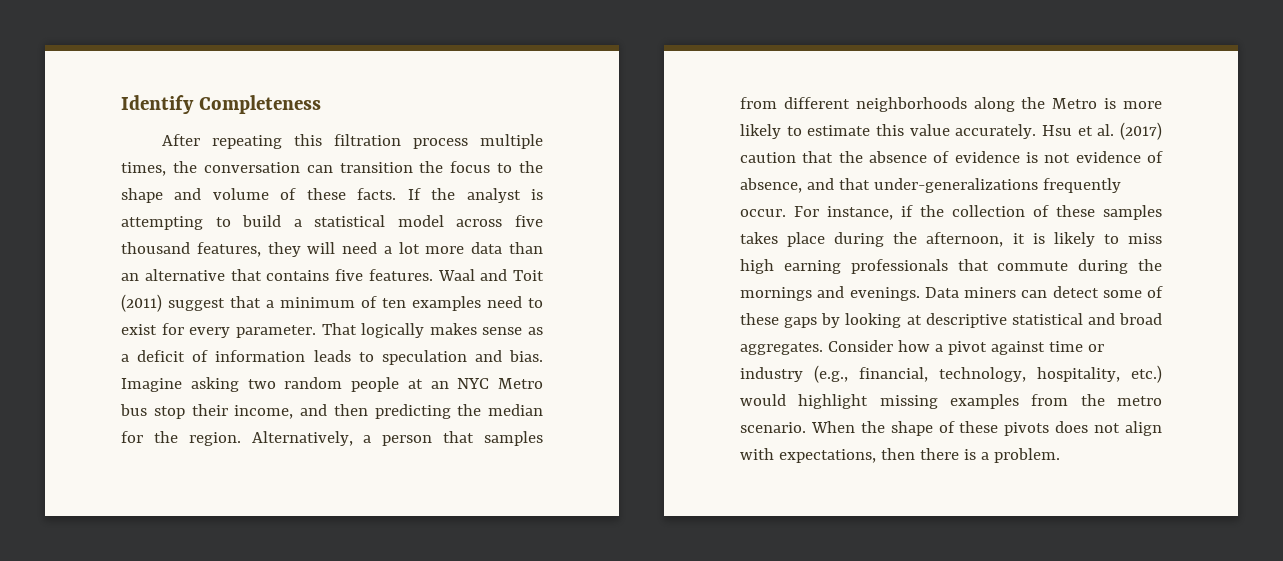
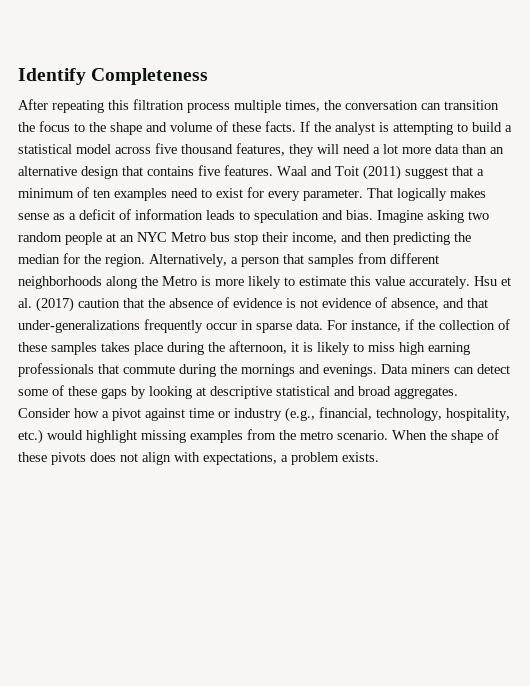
(225, 275) none -> [81,166,119,179] design
[740,209,786,217] occur. -> [206,320,323,333] occur in sparse data.
[880,448,1060,463] then there is a problem. -> [281,452,379,465] a problem exists.

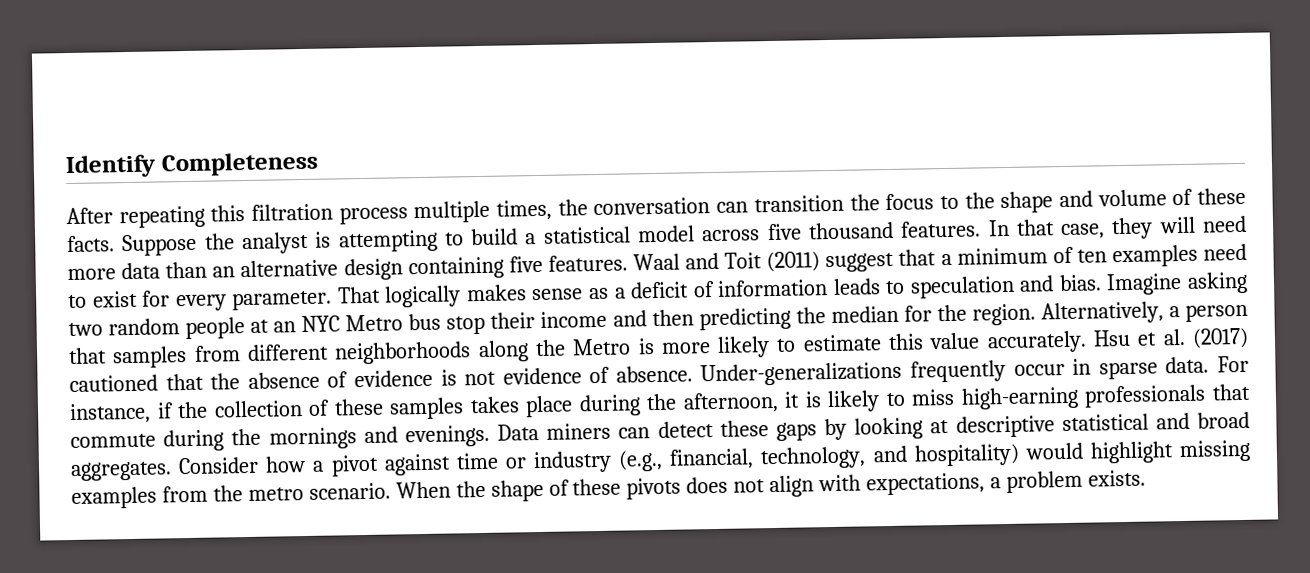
[300,121,310,132] If -> [122,233,198,257] Suppose
[236,143,285,156] features, -> [900,219,1106,240] features. In that case,
[373,144,398,154] a lot -> (1247, 224) none
[122,166,194,176] that contains -> [407,256,504,280] containing
[292,232,337,244] income, -> [540,310,608,328] income
[78,298,120,308] caution -> [69,374,158,393] cautioned
[391,298,488,310] [18,320,140,333] absence, and that under-generalizations -> [615,361,903,387] absence. Under-generalizations
[399,342,470,355] high earning -> [960,386,1079,410] high-earning
[18,385,64,396] some of -> (714, 429) none
[446,408,510,421] [18,429,43,444] hospitality, etc.) -> [872,443,1020,467] and hospitality)

